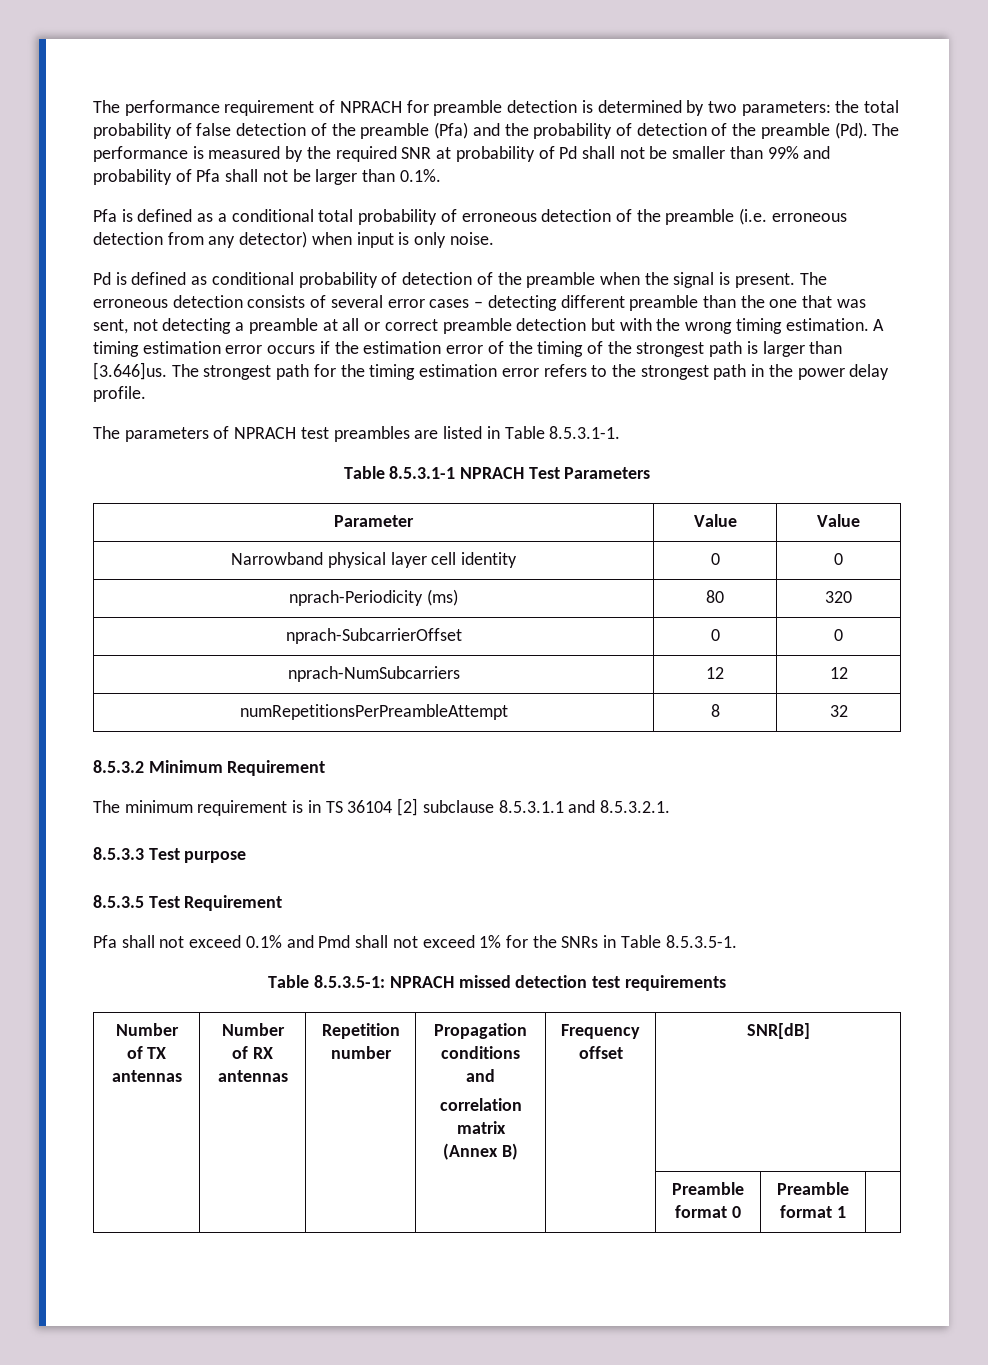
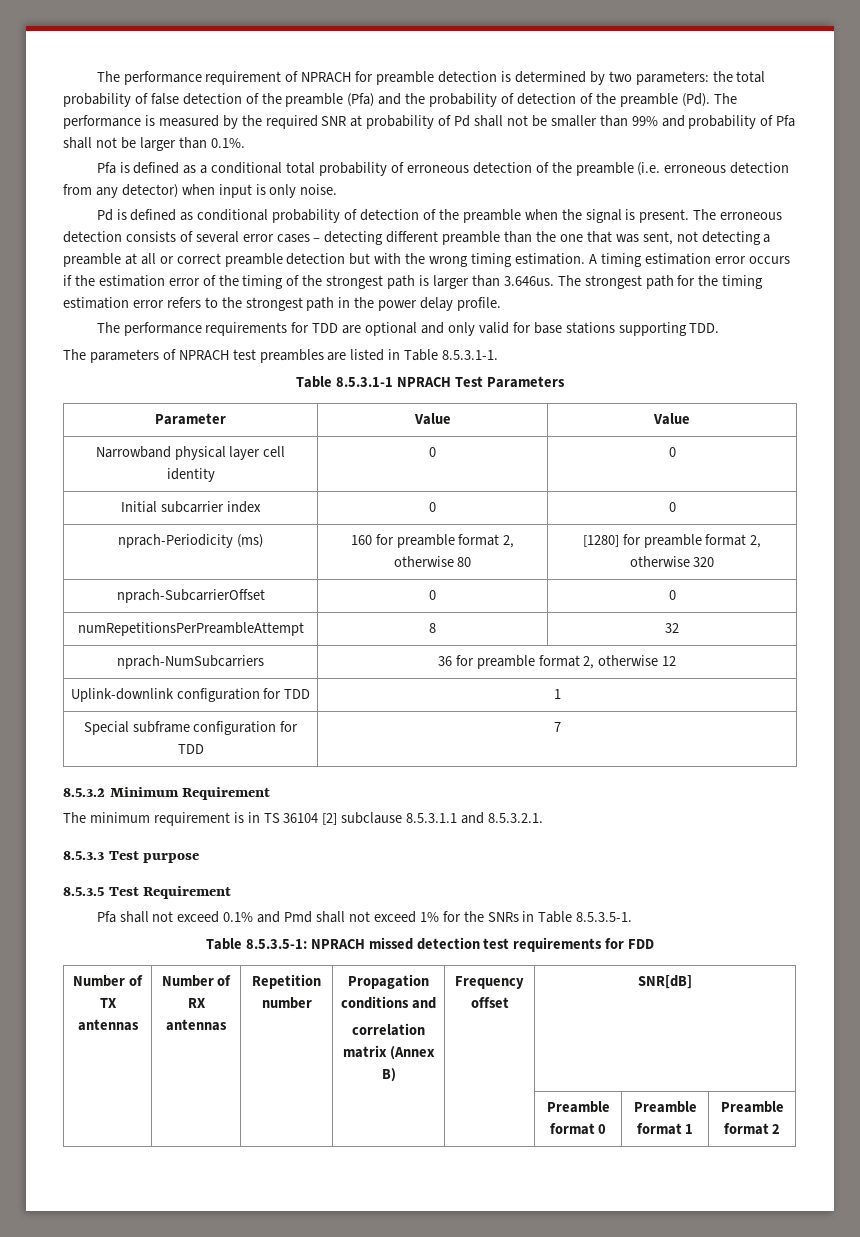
[93,362,167,380] [3.646]us. -> [503,276,554,286] 3.646us.
(146, 394) none -> [96,322,720,336] // The performance requirements for TDD are optional and only valid for base stations supporting TDD.
[289,589,458,606] [706,590,724,603] nprach-Periodicity (ms) | 80 | -> [121,501,261,513] [429,502,436,512] [668,502,676,512] [118,534,263,548] [350,534,515,548] [393,556,472,567] [582,534,762,548] [629,556,690,567] Initial subcarrier index | 0 | 0 // nprach-Periodicity (ms) | 160 for preamble format 2, otherwise 80 | [1280] for preamble format 2, otherwise
[287,666,460,682] [706,667,724,679] [829,667,848,679] // nprach-NumSubcarriers | 12 | 12 -> (676, 595) none
(848, 711) none -> [117,655,264,669] [437,655,677,669] [70,688,311,702] [553,689,561,699] [83,721,299,735] [177,744,204,754] [553,722,561,732] // nprach-NumSubcarriers | 36 for preamble format 2, otherwise 12 // Uplink-downlink configuration for TDD | 1 // Special subframe configuration for TDD | 7
(726, 983) none -> [605,938,655,949] for FDD
(846, 1212) none -> [720,1101,784,1113] [723,1123,781,1135] Preamble format 2

